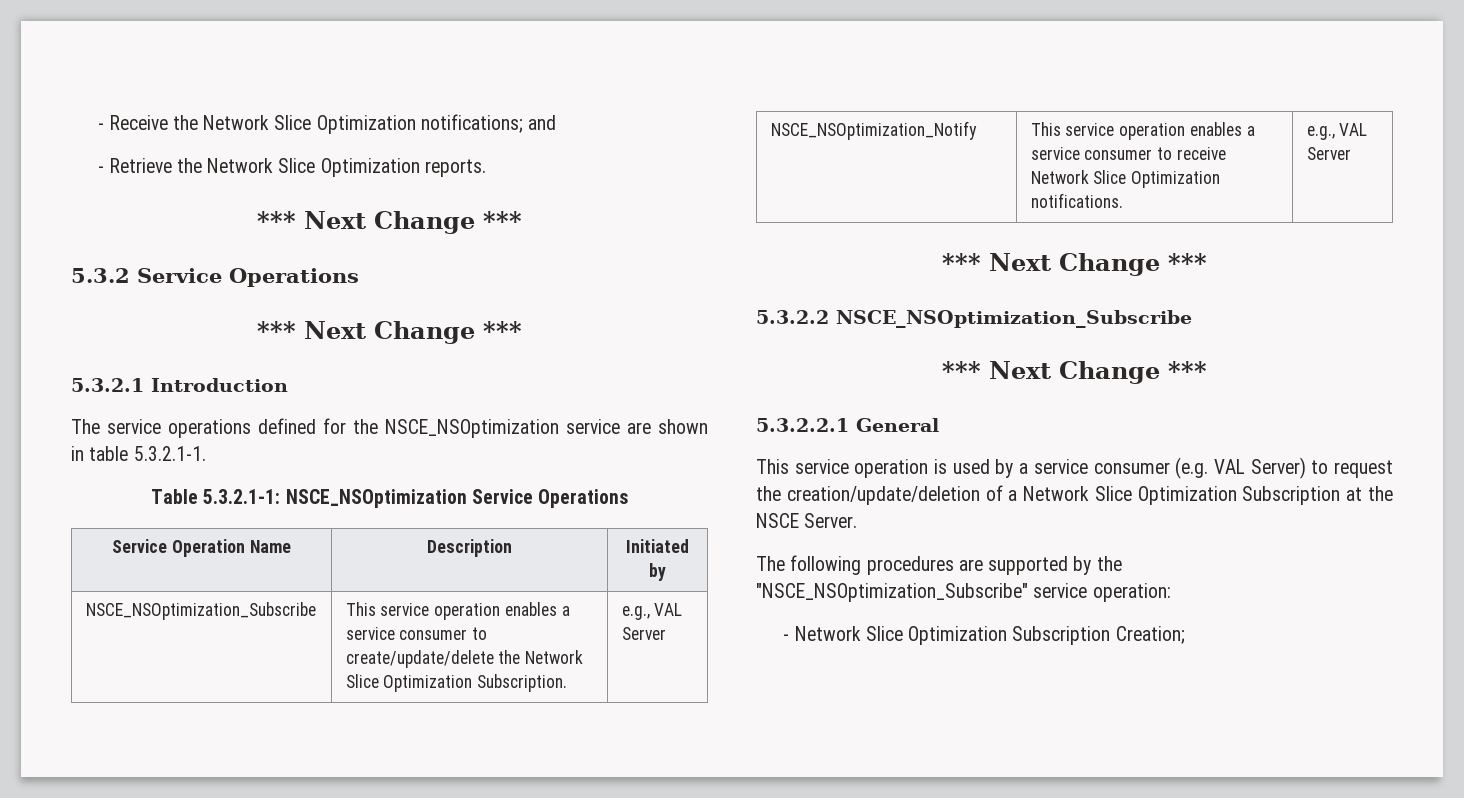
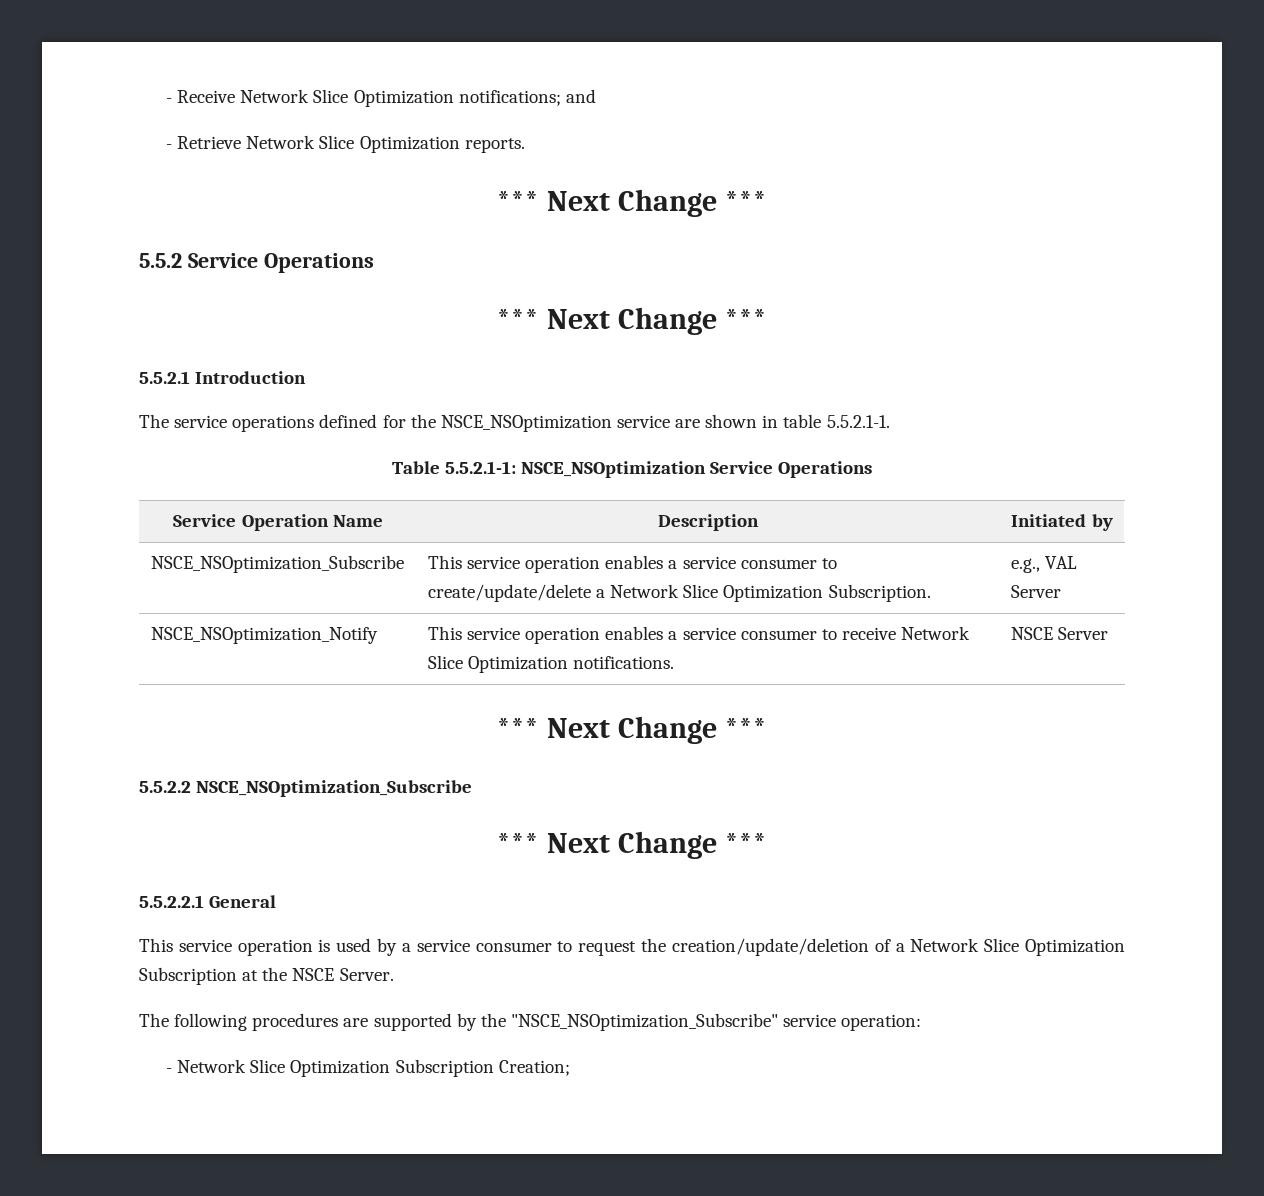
[172,115,198,130] the -> (236, 96) none
[176,158,202,173] the -> (242, 142) none
[71,268,130,283] 5.3.2 -> [139,253,182,268] 5.5.2
[71,378,144,392] 5.3.2.1 -> [139,371,190,384] 5.5.2.1
[133,446,206,461] 5.3.2.1-1. -> [826,415,890,428] 5.5.2.1-1.
[203,489,281,504] 5.3.2.1-1: -> [444,461,516,474] 5.5.2.1-1:
[498,650,521,664] the -> [596,589,606,598] a
[1306,123,1368,140] e.g., VAL -> [1010,627,1053,640] NSCE
[756,310,829,324] 5.3.2.2 -> [139,781,191,793] 5.5.2.2
[756,418,849,432] 5.3.2.2.1 -> [139,895,204,908] 5.5.2.2.1
[1175,457,1306,479] (e.g. VAL Server) -> (552, 947) none

